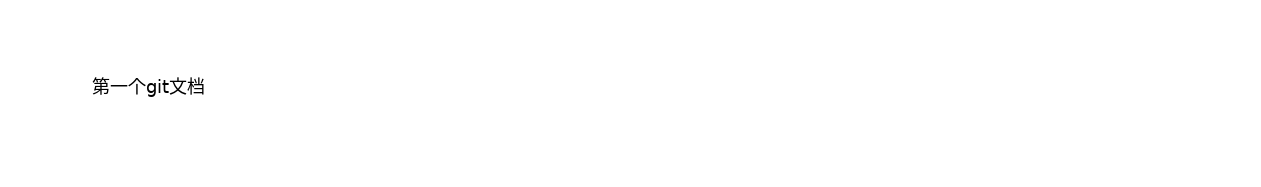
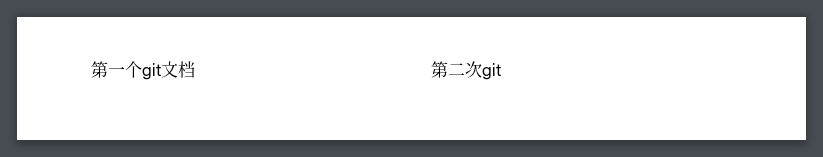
(205, 86) none -> [431,61,501,80] // 第二次git

